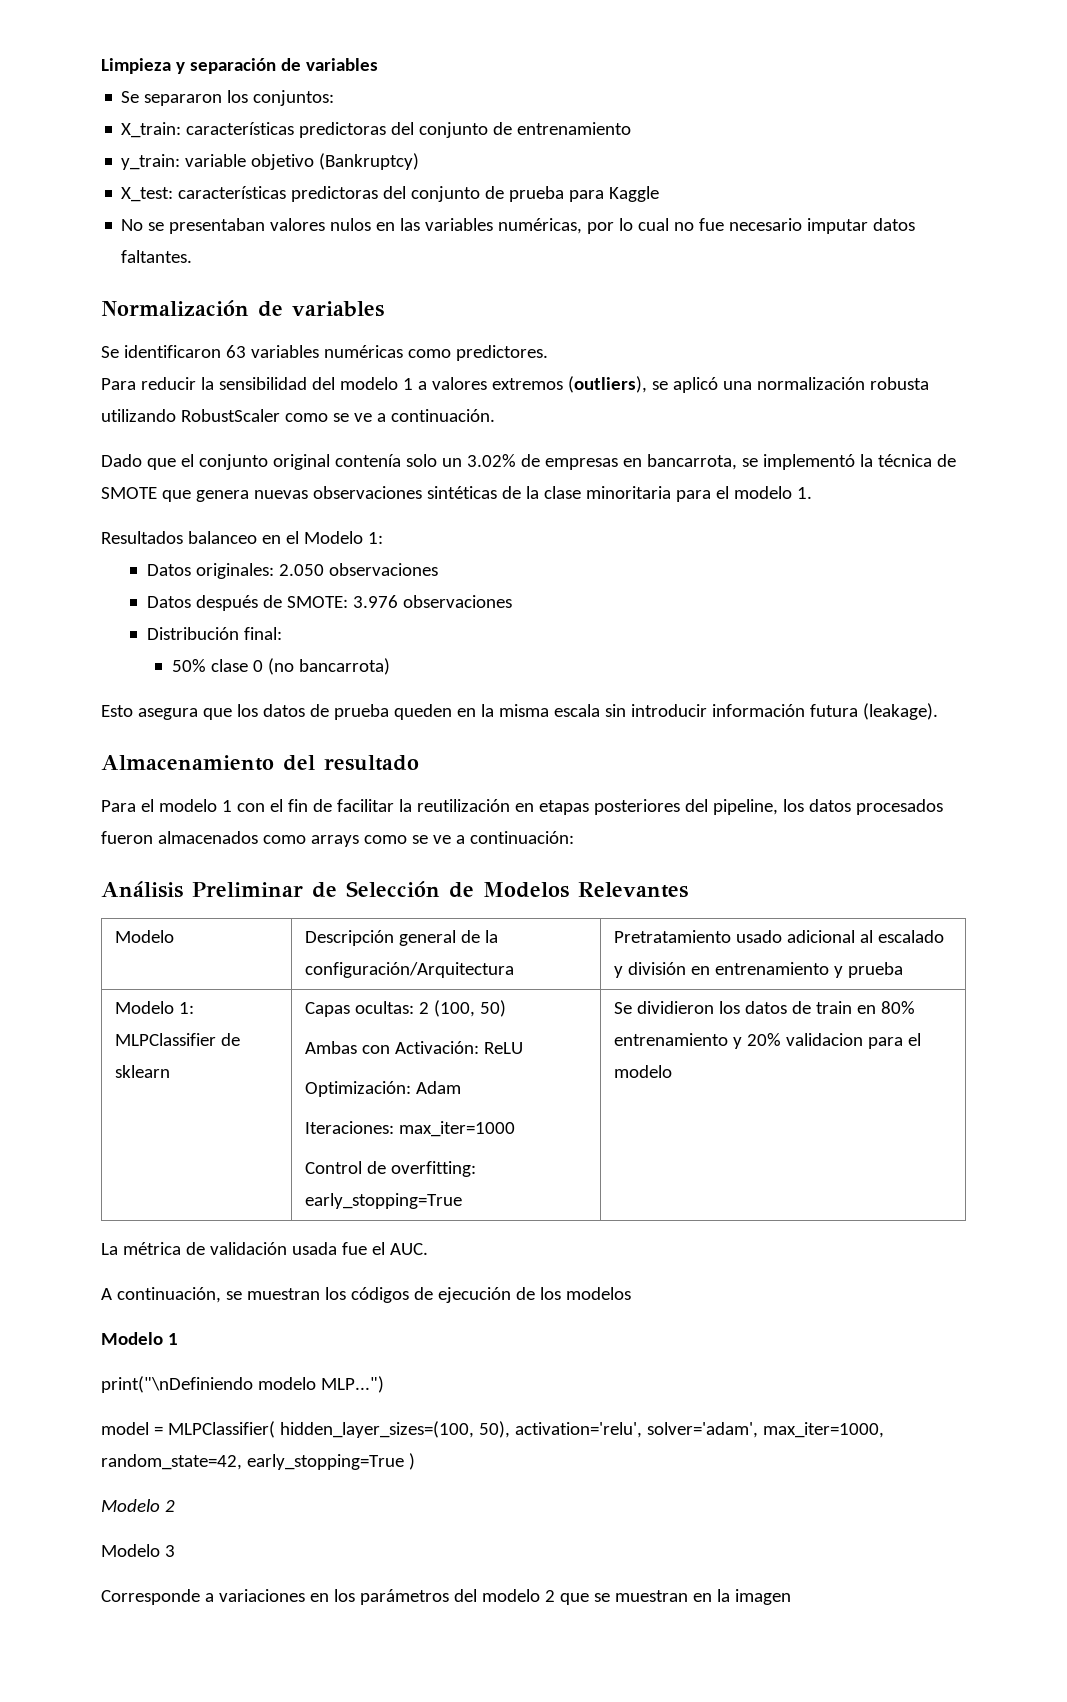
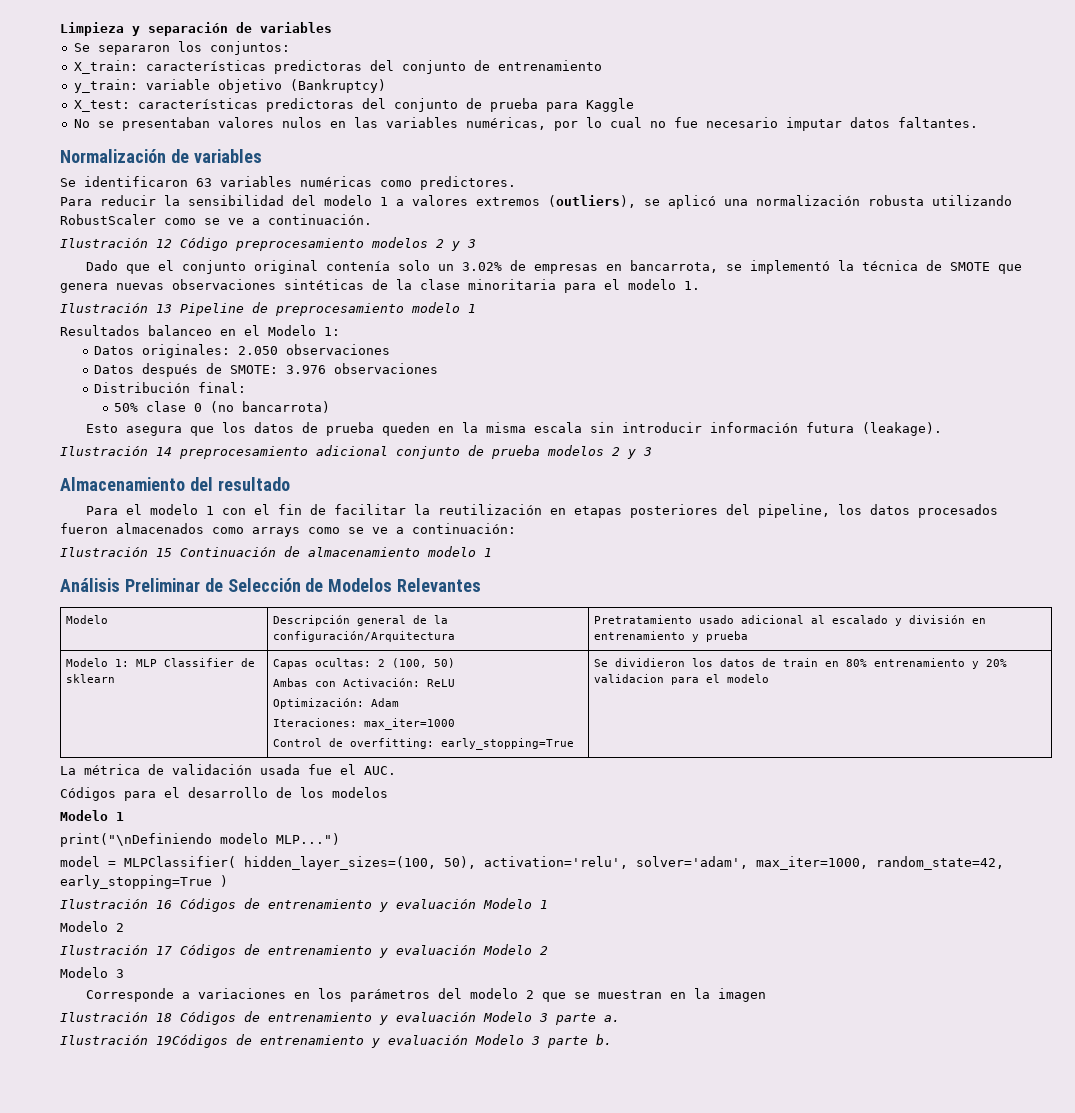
(495, 415) none -> [60,237,476,251] // Ilustración 12 Código preprocesamiento modelos 2 y 3
(812, 493) none -> [60,302,476,316] // Ilustración 13 Pipeline de preprocesamiento modelo 1
(938, 711) none -> [60,445,652,459] // Ilustración 14 preprocesamiento adicional conjunto de prueba modelos 2 y 3
(574, 837) none -> [60,546,492,557] // Ilustración 15 Continuación de almacenamiento modelo 1
[114,1033,216,1046] MLPClassifier -> [136,658,235,667] MLP Classifier
[101,1287,511,1303] A continuación, se muestran los códigos de ejecución -> [60,787,268,801] Códigos para el desarrollo
(415, 1461) none -> [60,898,548,912] [60,921,124,932] [60,944,476,958] Ilustración 16 Códigos de entrenamiento y evaluación Modelo 1 // Modelo 2 // Ilustración 17 Códigos de entrenamiento y evaluación
(791, 1597) none -> [60,1011,620,1025] [60,1034,612,1048] // Ilustración 18 Códigos de entrenamiento y evaluación Modelo 3 parte a. // Ilustración 19Códigos de entrenamiento y evaluación Modelo 3 parte b.

